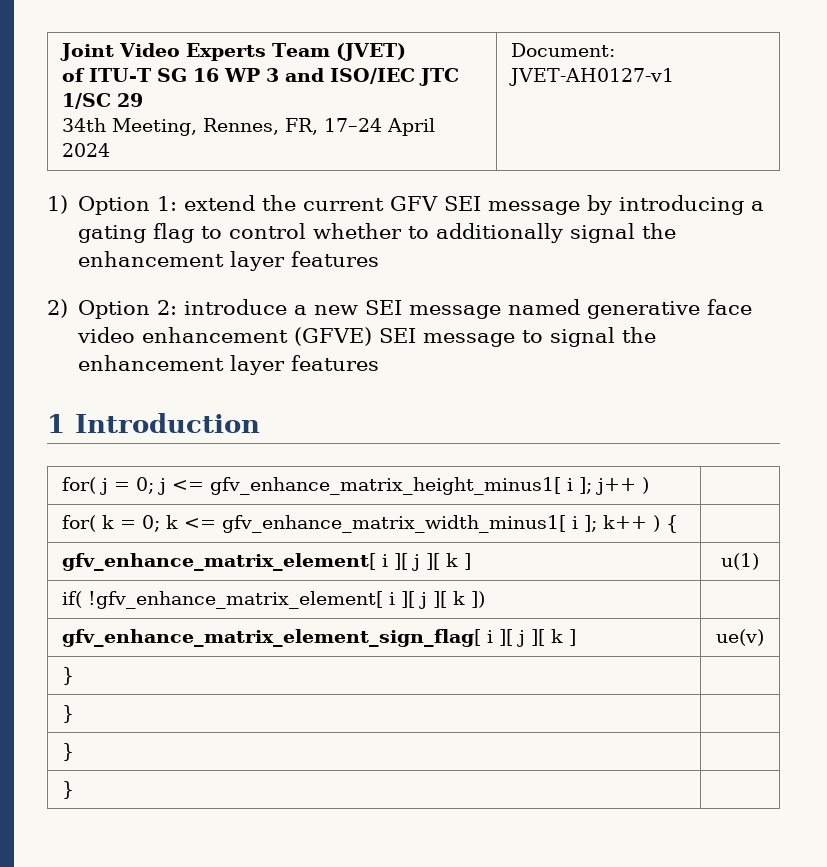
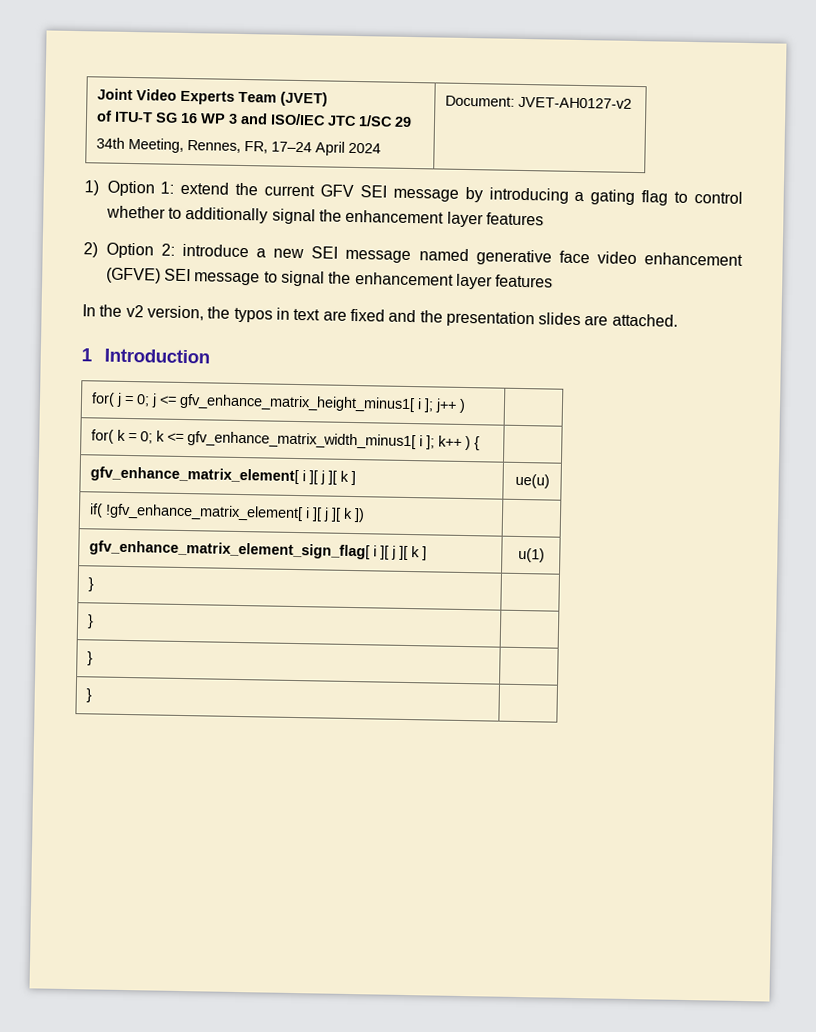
[508,68,674,86] JVET-AH0127-v1 -> [518,96,633,109] JVET-AH0127-v2
(380, 363) none -> [82,304,678,328] // In the v2 version, the typos in text are fixed and the presentation slides are attached.
[721,553,759,570] u(1) -> [514,473,550,489] ue(u)
[716,629,764,646] ue(v) -> [517,547,545,563] u(1)

